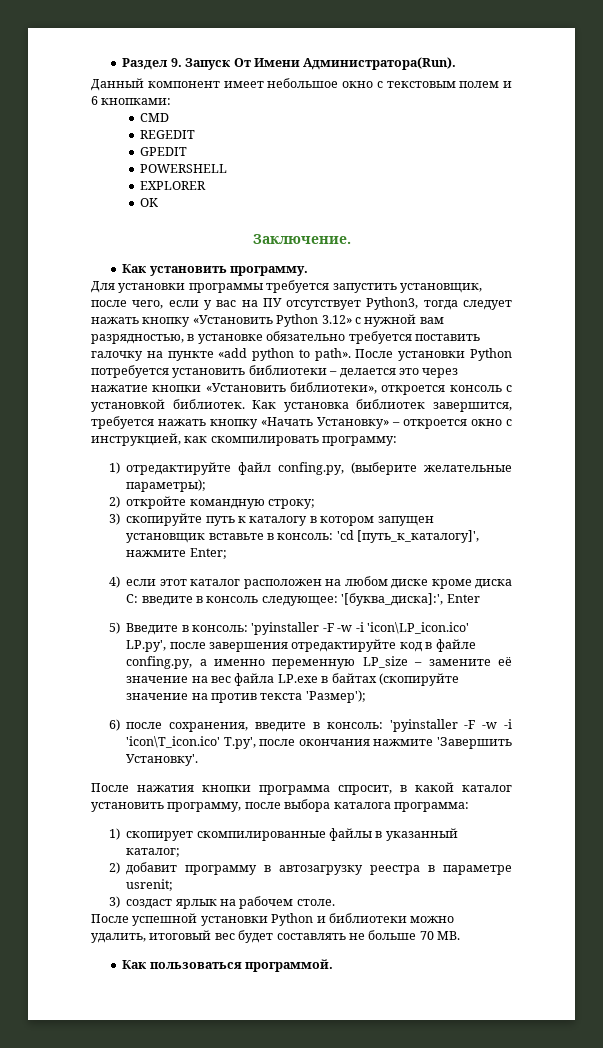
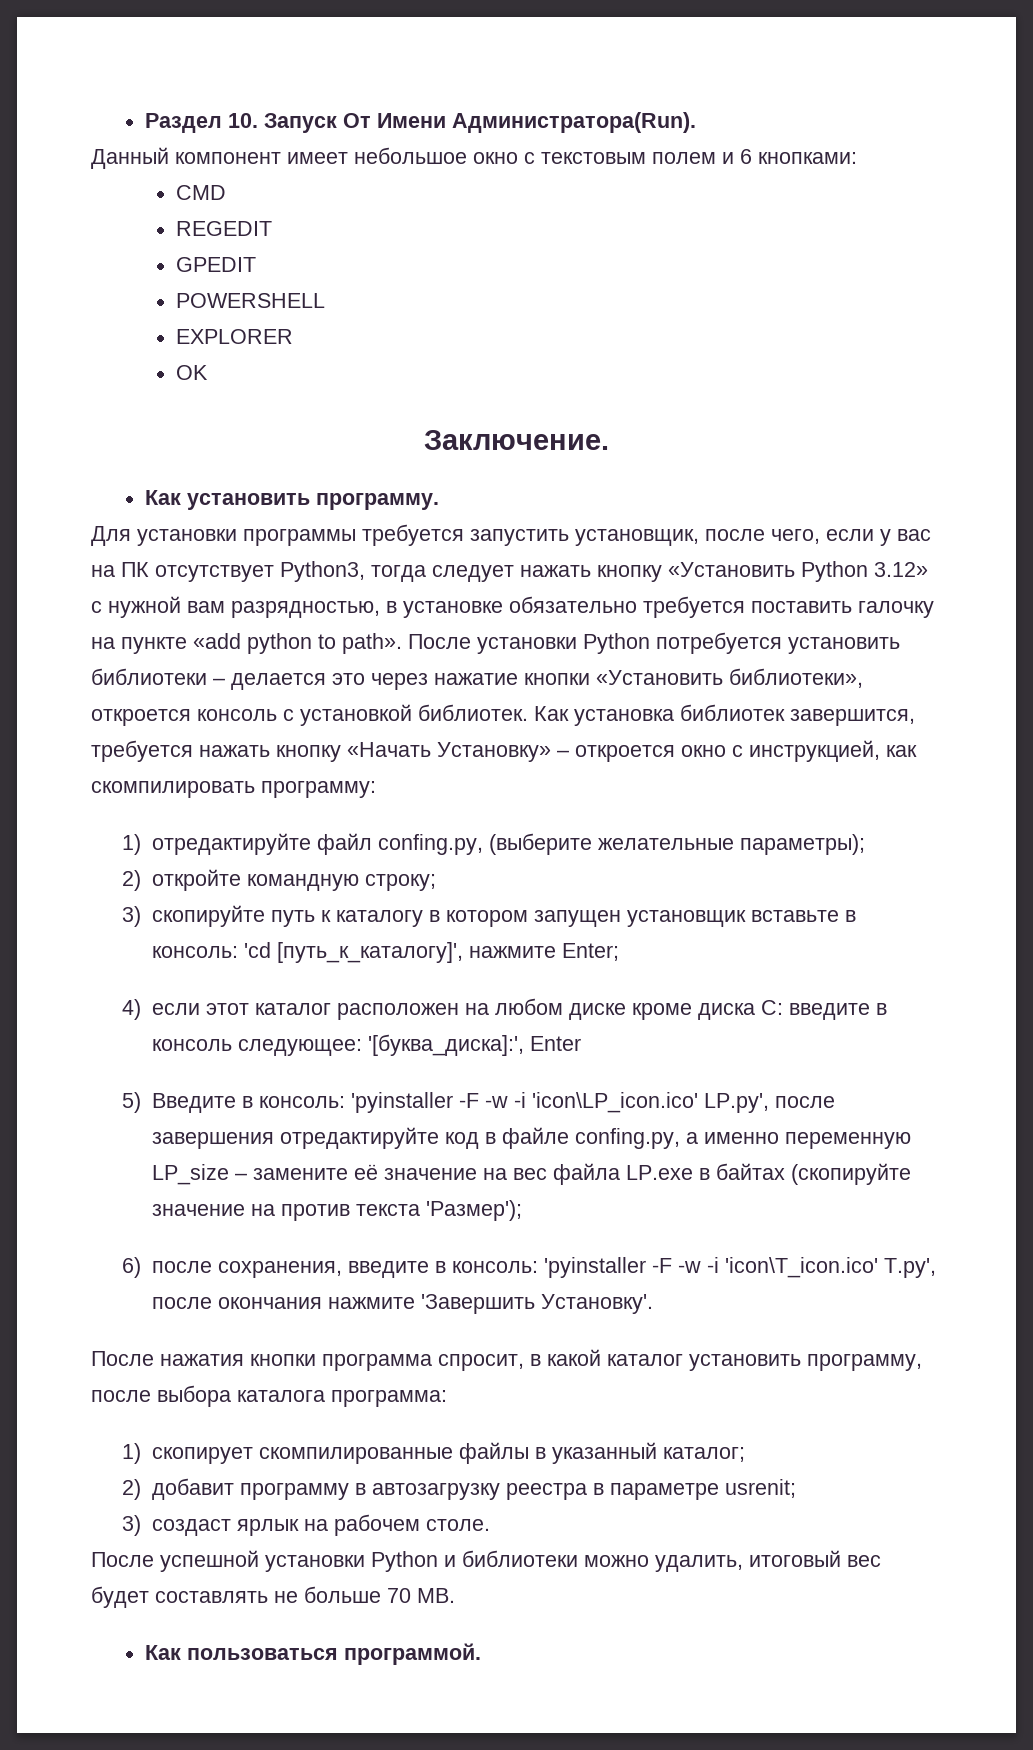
[170,58,182,67] 9. -> [228,113,259,128] 10.
[262,298,282,307] ПУ -> [121,562,149,577] ПК

